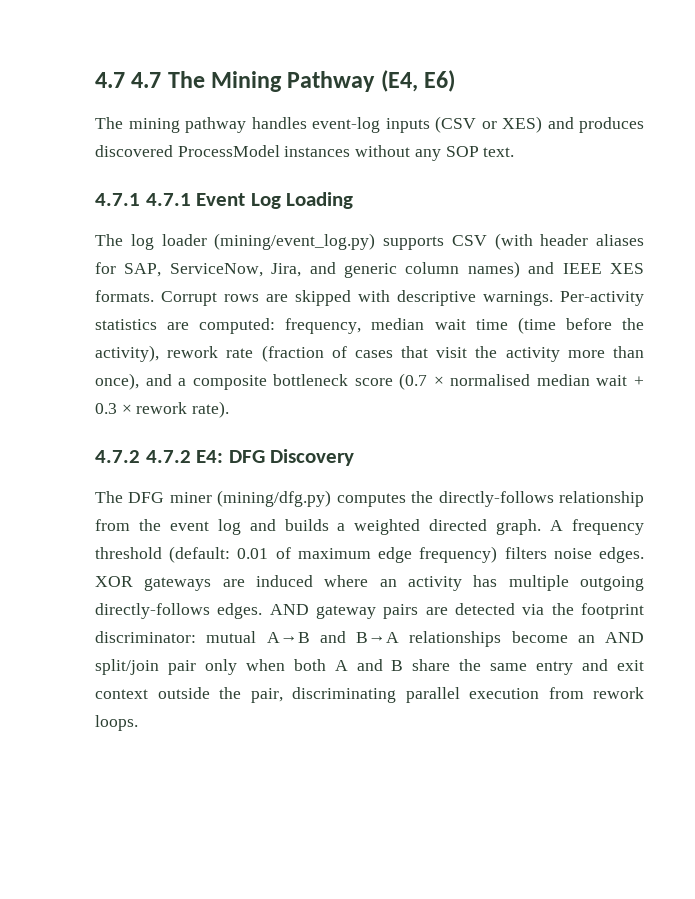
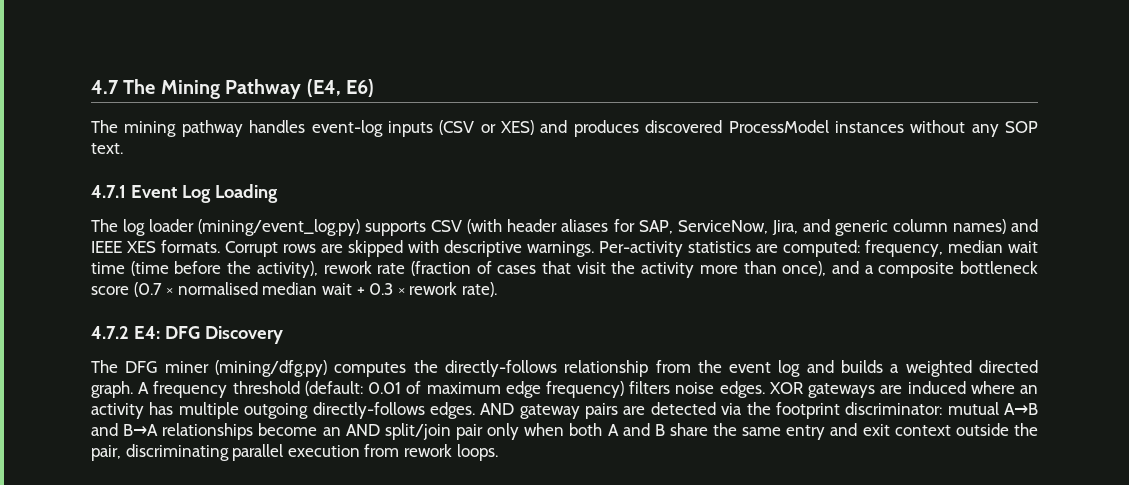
[95,72,162,88] 4.7 4.7 -> [91,80,119,94] 4.7
[145,193,191,206] 4.7.1 -> (126, 191) none
[145,450,191,463] 4.7.2 -> (129, 332) none

